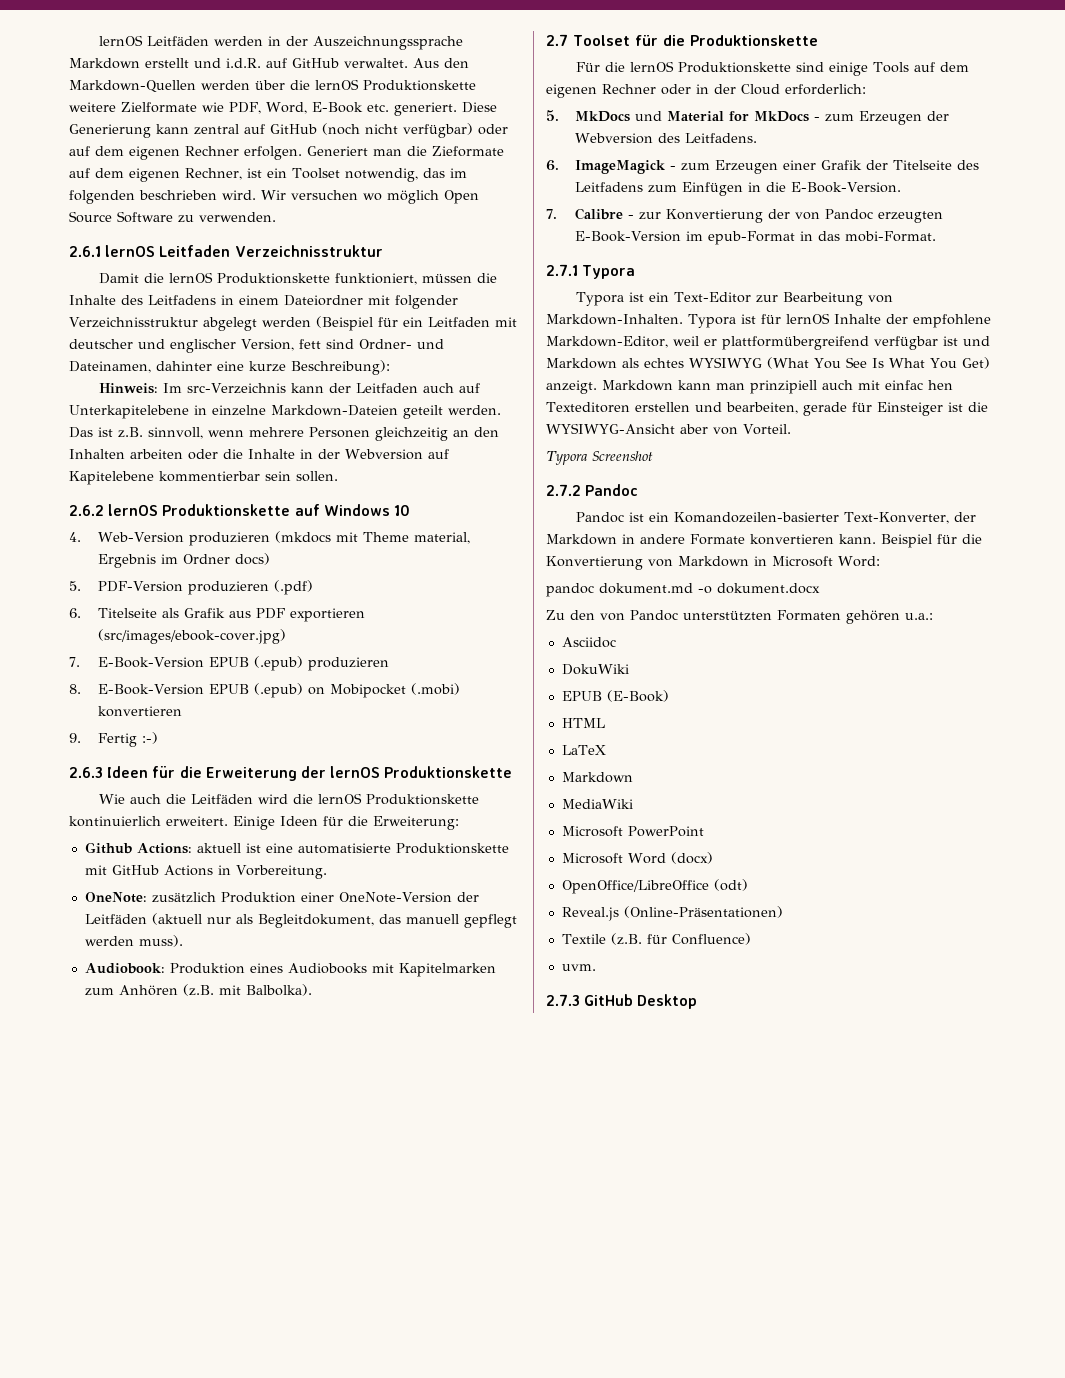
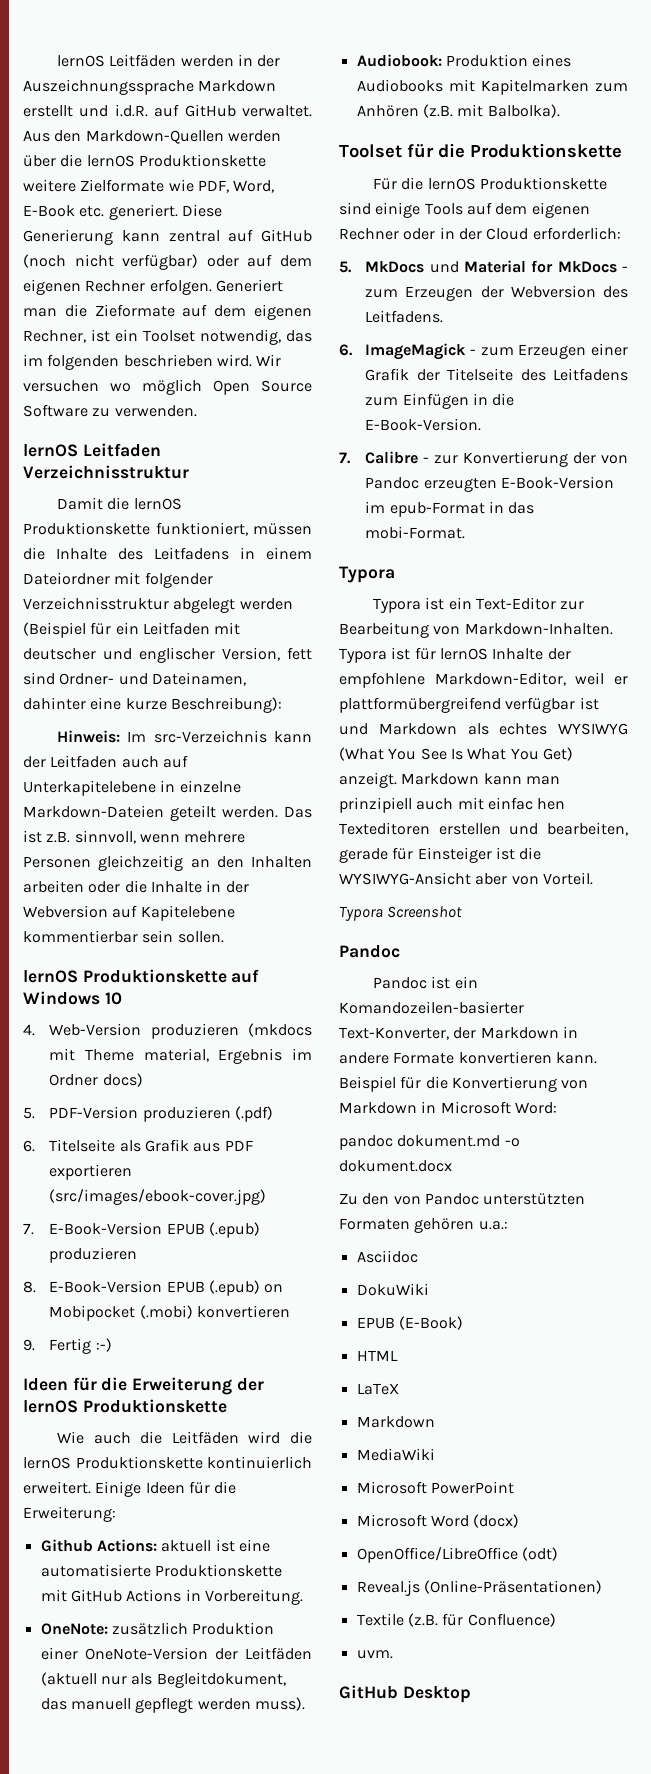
[69,246,101,257] 2.6.1 -> (197, 411) none
[69,505,104,516] 2.6.2 -> (224, 937) none
[69,767,103,778] 2.6.3 -> (112, 1345) none
[546,34,568,46] 2.7 -> (560, 111) none
[546,264,578,276] 2.7.1 -> (466, 532) none
[546,484,581,496] 2.7.2 -> (463, 912) none
[546,994,580,1006] 2.7.3 -> (393, 1654) none

